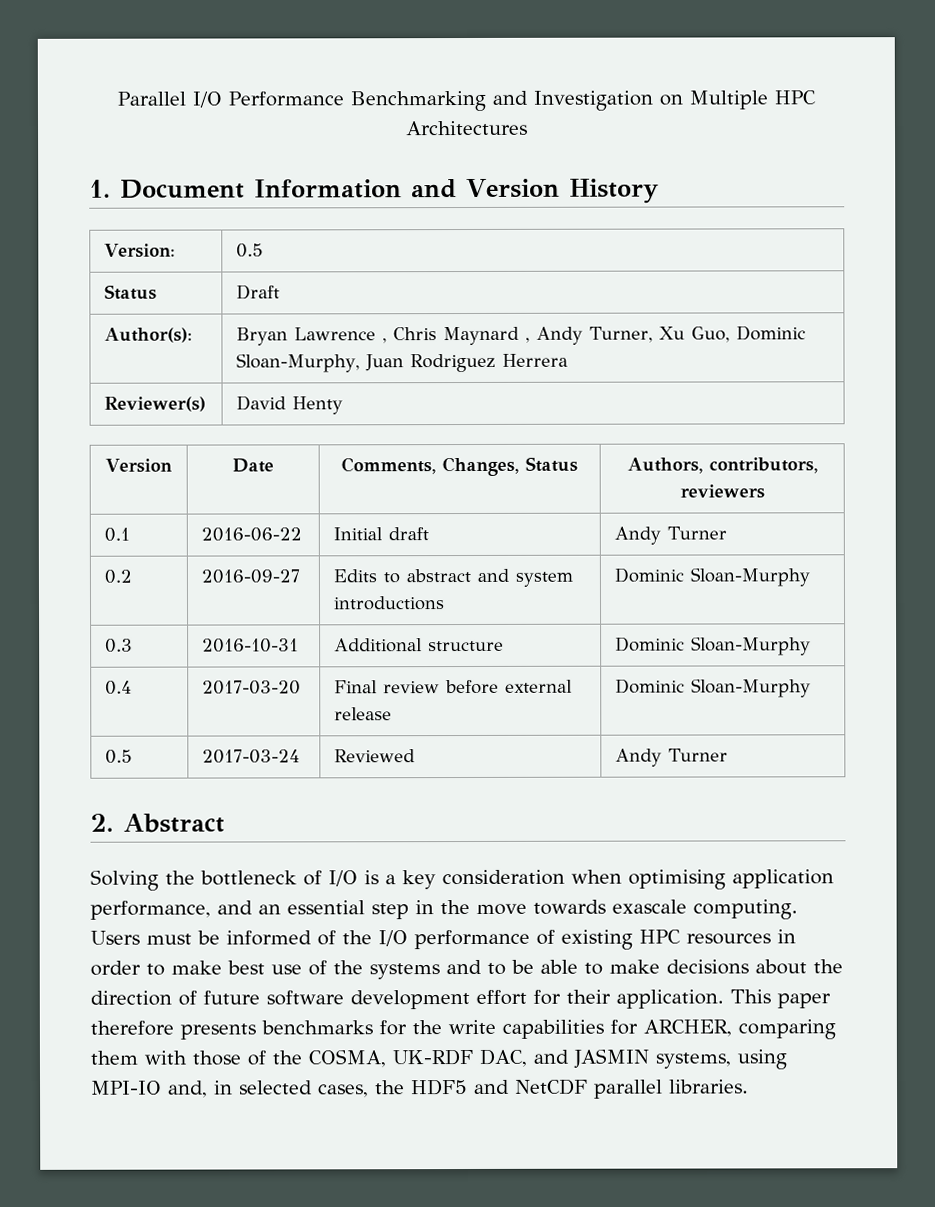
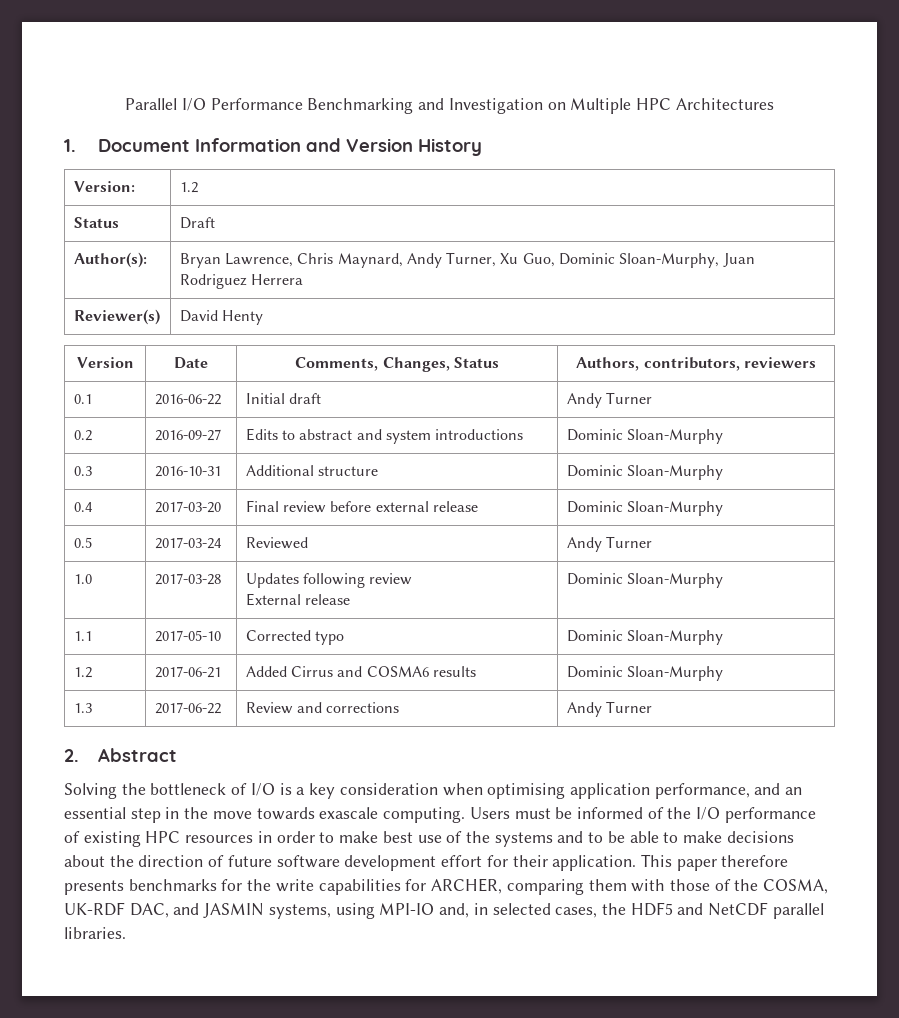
[236,243,265,258] 0.5 -> [179,182,198,193] 1.2
[294,326,531,346] Lawrence , Chris Maynard , -> [224,253,403,268] Lawrence, Chris Maynard,
(729, 755) none -> [73,574,92,584] [154,573,221,585] [245,573,413,588] [245,593,350,606] [566,573,723,588] [73,631,92,641] [154,630,221,642] [245,630,344,645] [566,630,723,645] [73,667,92,678] [154,666,221,678] [245,666,476,677] [566,666,723,681] [73,703,92,713] [154,702,221,714] [245,702,400,714] [566,701,652,717] // 1.0 | 2017-03-28 | Updates following review // External release | Dominic Sloan-Murphy // 1.1 | 2017-05-10 | Corrected typo | Dominic Sloan-Murphy // 1.2 | 2017-06-21 | Added Cirrus and COSMA6 results | Dominic Sloan-Murphy // 1.3 | 2017-06-22 | Review and corrections | Andy Turner

